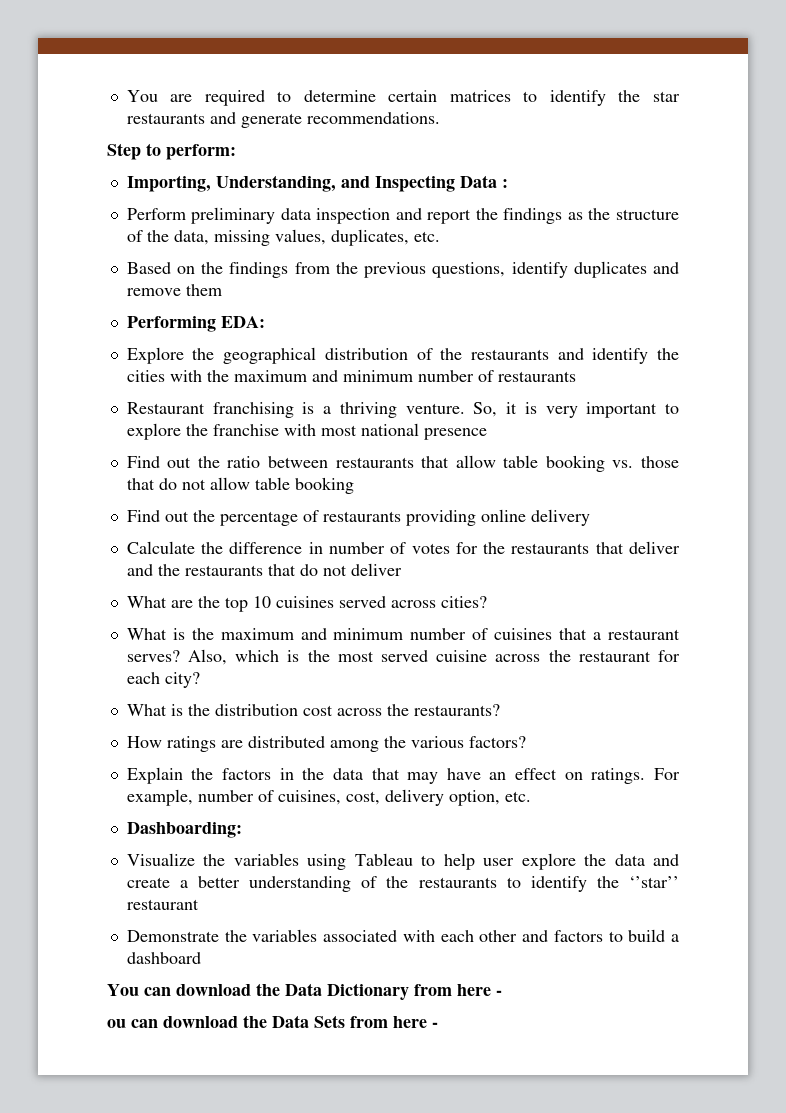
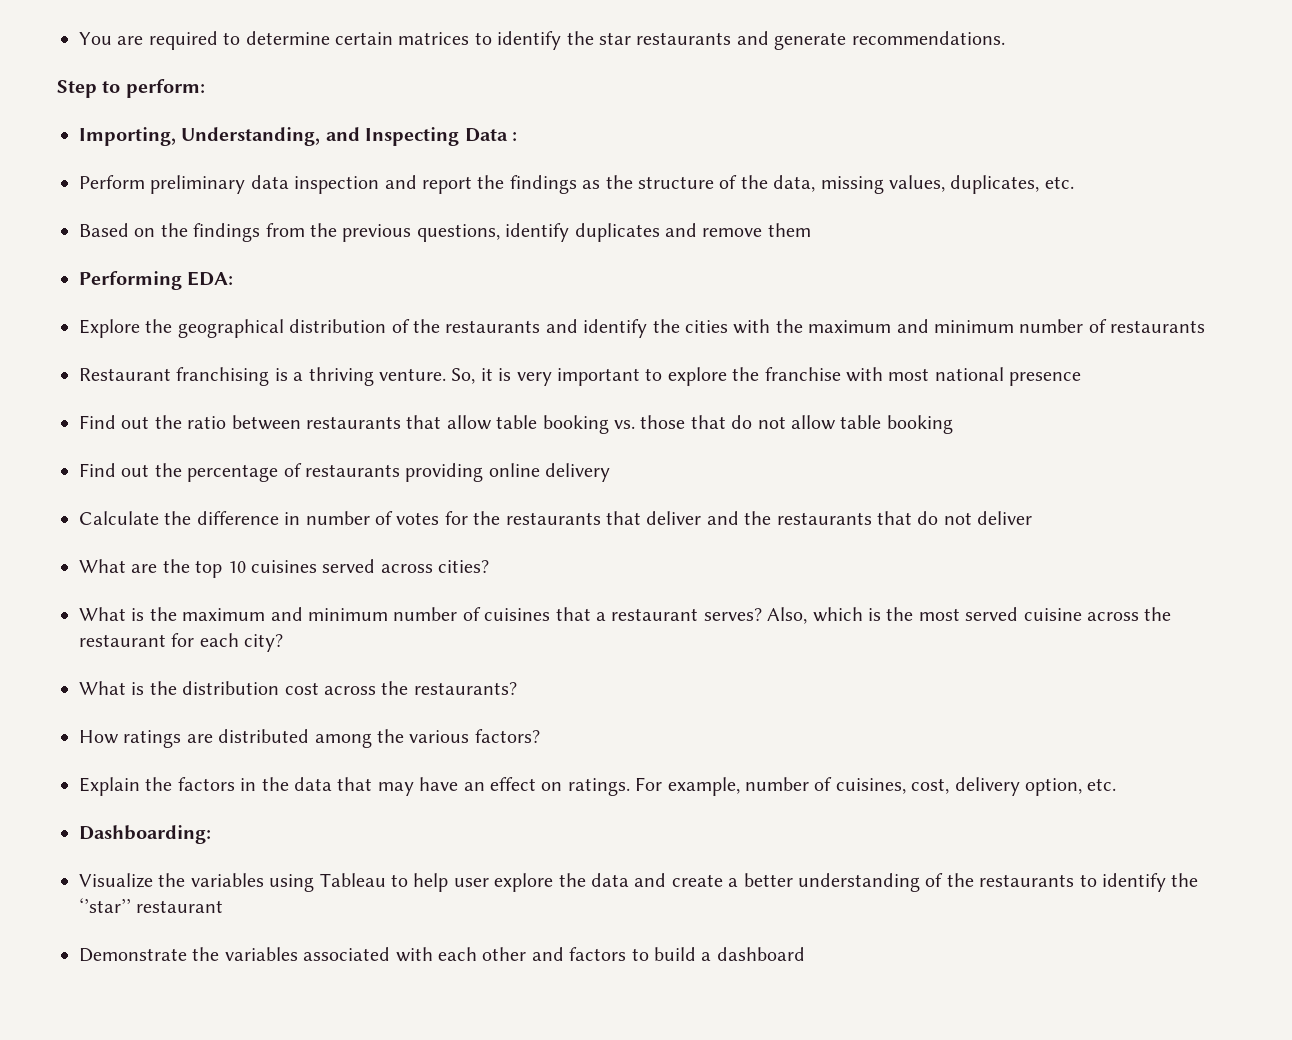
[107,983,502,1000] [107,1015,438,1028] // You can download the Data Dictionary from here - // ou can download the Data Sets from here - -> (805, 954) none

